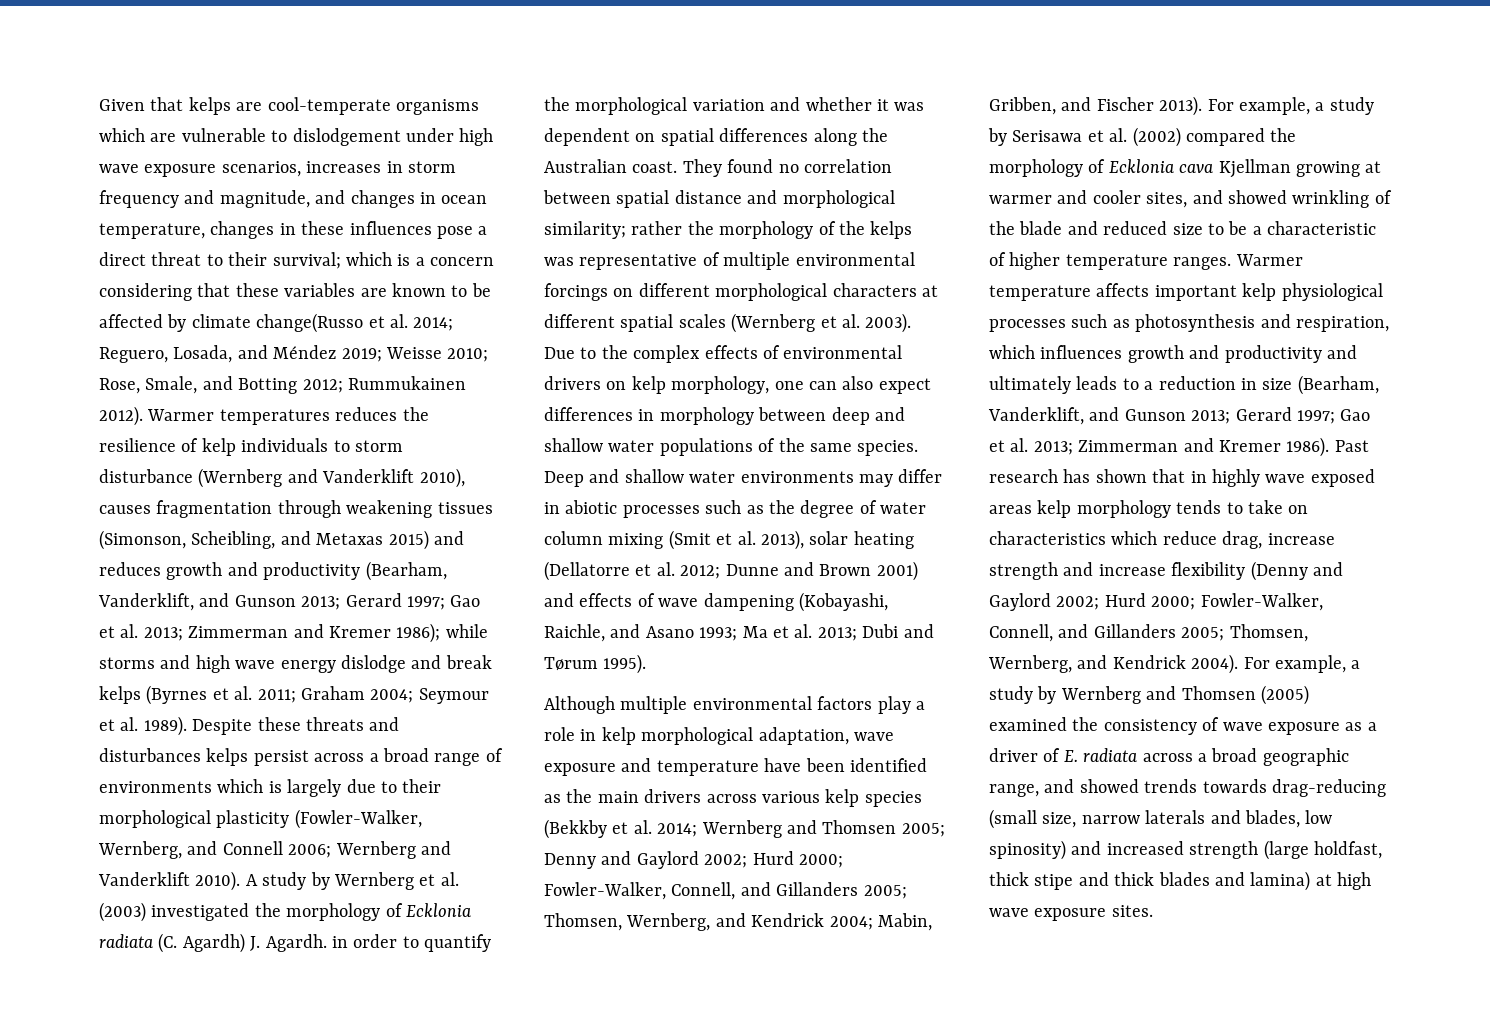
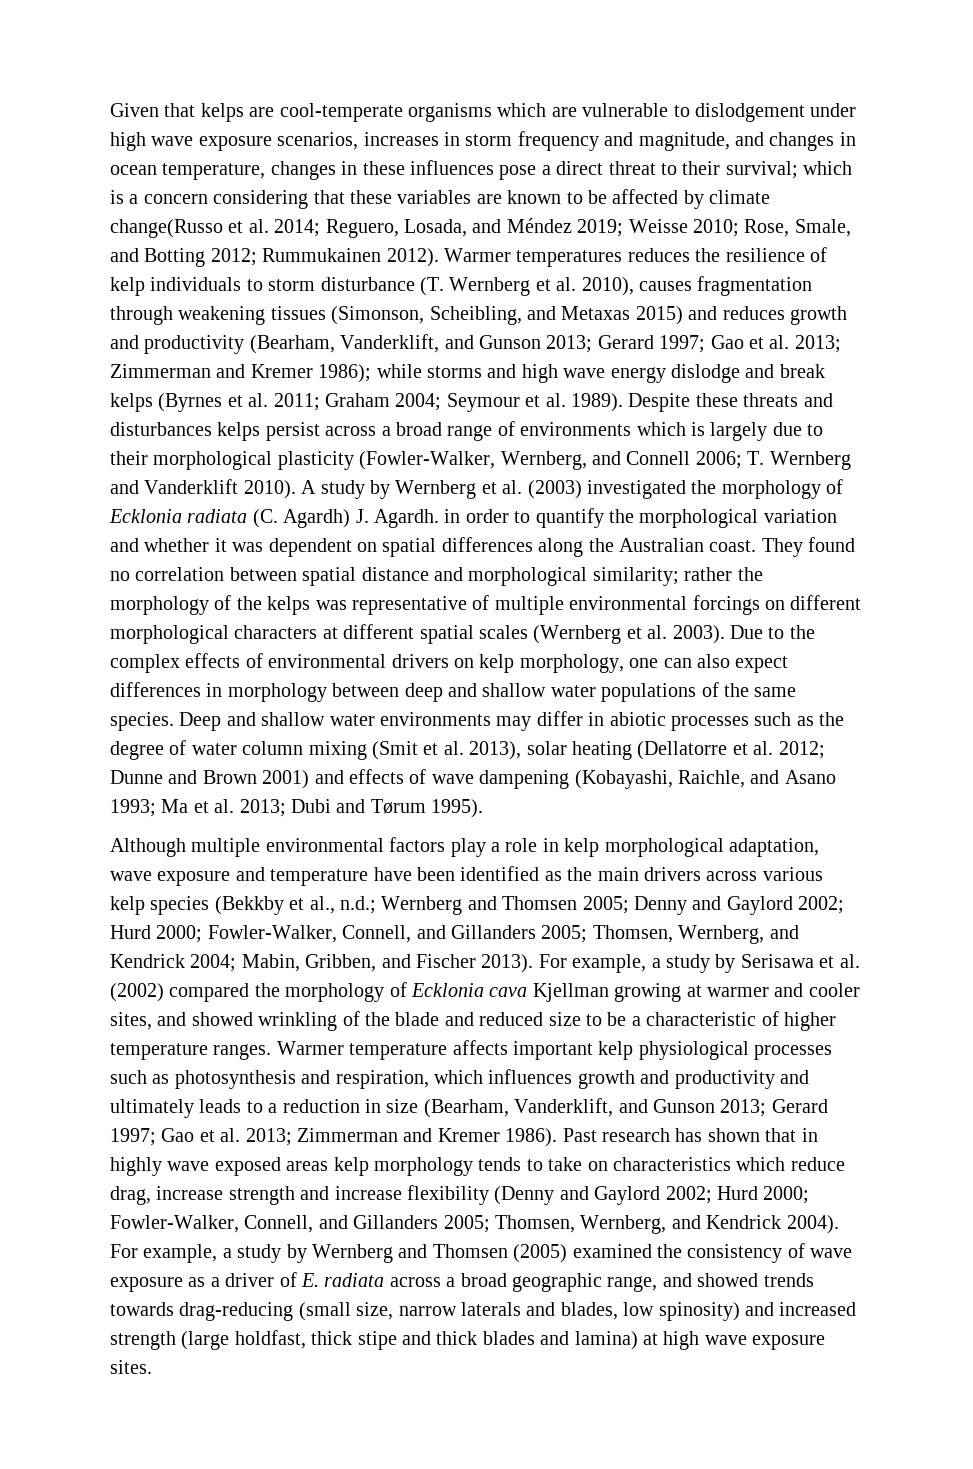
[198,468,415,488] (Wernberg and Vanderklift -> [420,277,577,296] (T. Wernberg et al.
(332, 851) none -> [747,451,765,465] T.
[633,820,698,837] al. 2014; -> [309,896,376,914] al., n.d.;

